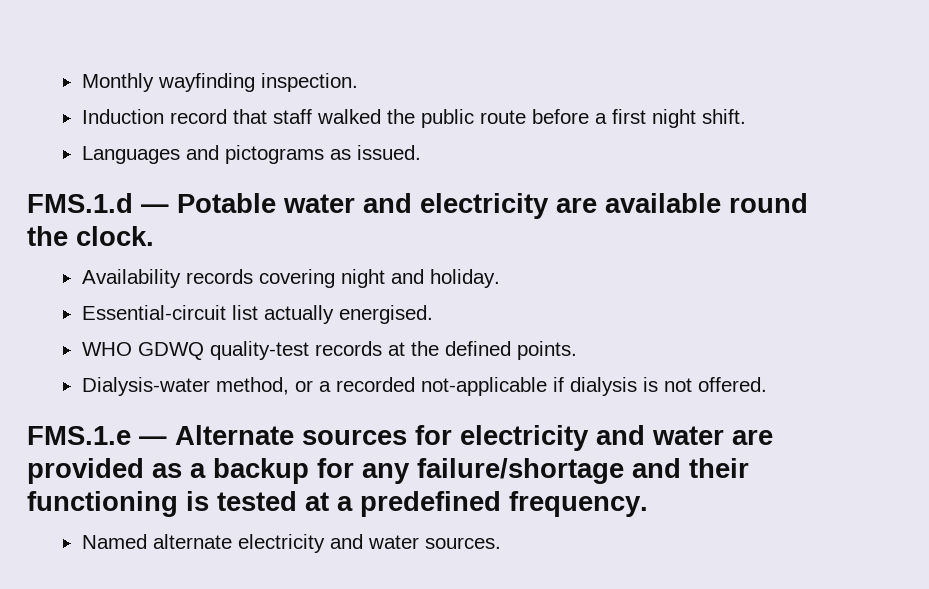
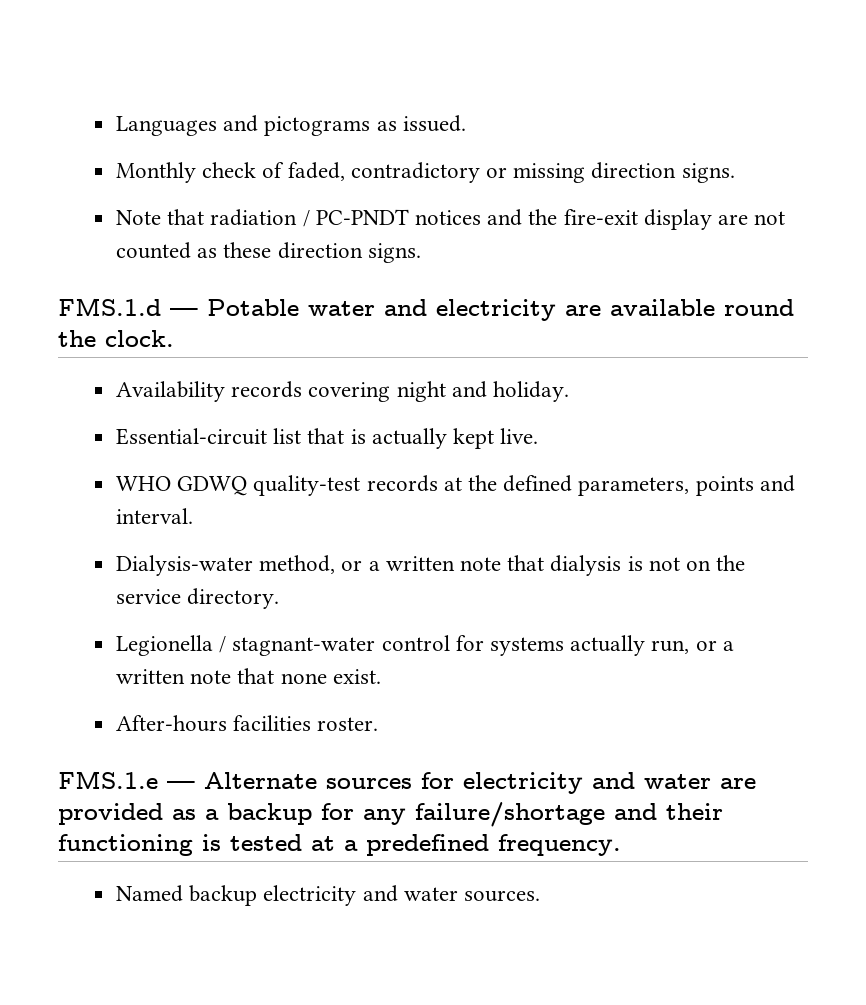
[81,73,358,92] [81,109,746,128] Monthly wayfinding inspection. // Induction record that staff walked the public route before a first night shift. // -> (115, 126) none
(421, 152) none -> [115,162,735,183] [115,209,786,230] [115,242,421,263] // Monthly check of faded, contradictory or missing direction signs. // Note that radiation / PC-PNDT notices and the fire-exit display are not counted as these direction signs.
[263,305,433,324] actually energised. -> [307,428,539,449] that is actually kept live.
[516,341,577,360] points. -> [578,475,795,496] [115,508,193,524] parameters, points and interval.
[335,377,767,396] recorded not-applicable if dialysis is not offered. -> [385,555,746,576] [115,588,280,609] [115,635,734,656] [115,668,381,684] [115,715,379,732] written note that dialysis is not on the service directory. // Legionella / stagnant-water control for systems actually run, or a written note that none exist. // After-hours facilities roster.
[152,534,232,549] alternate -> [189,885,258,906] backup

